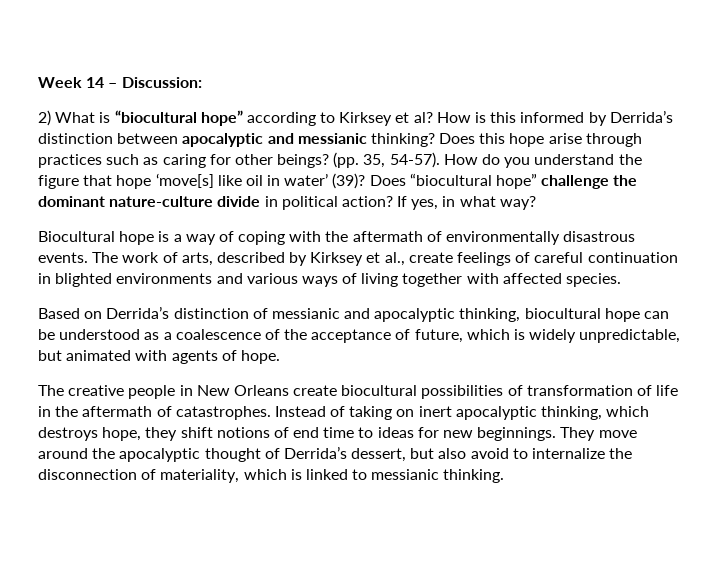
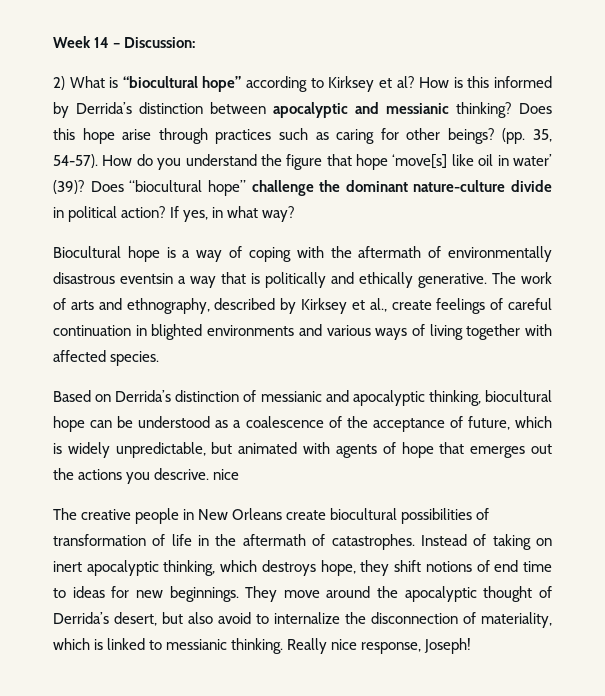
[38,252,213,266] events. The work of arts, -> [120,272,552,288] [53,298,210,314] eventsin a way that is politically and ethically generative. The work of arts and ethnography,
[240,350,280,364] hope. -> [401,442,552,458] [53,468,240,484] hope that emerges out the actions you descrive. nice
[351,448,407,462] dessert, -> [113,612,157,626] desert,
(505, 476) none -> [287,638,472,654] Really nice response, Joseph!

